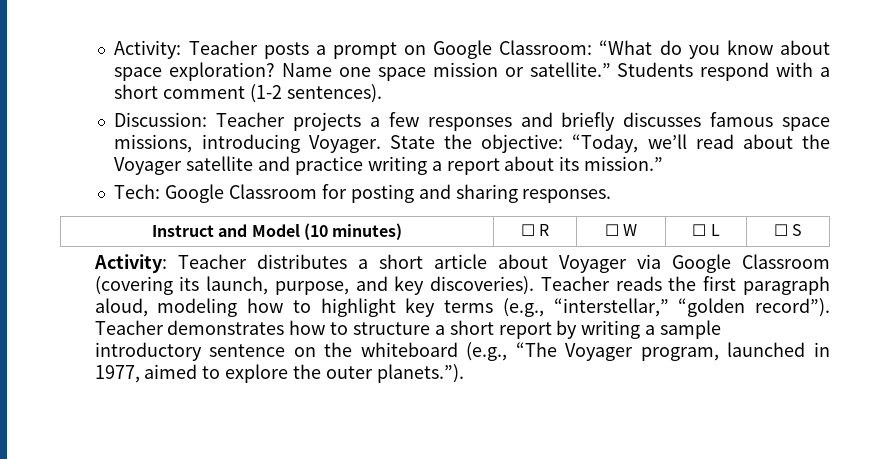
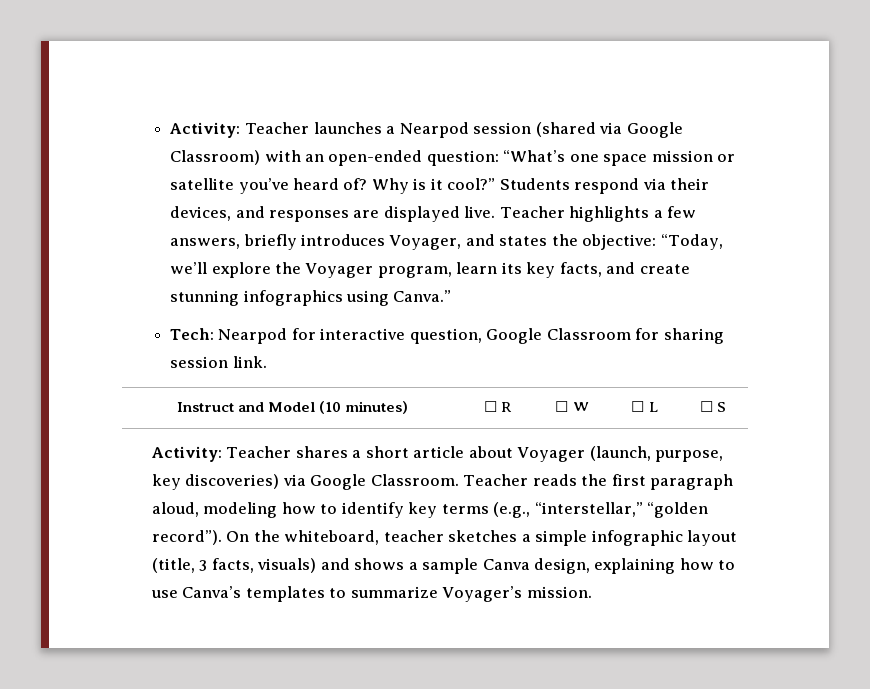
[114,40,831,59] [114,62,830,81] [114,84,382,103] [114,112,830,131] [114,134,830,153] [114,156,664,175] [114,184,612,203] Activity: Teacher posts a prompt on Google Classroom: “What do you know about space exploration? Name one space mission or satellite.” Students respond with a short comment (1-2 sentences). // Discussion: Teacher projects a few responses and briefly discusses famous space missions, introducing Voyager. State the objective: “Today, we’ll read about the Voyager satellite and practice writing a report about its mission.” // Tech: Google Classroom for posting and sharing responses. -> [170,122,683,138] [170,150,736,166] [170,178,710,194] [170,206,697,222] [170,234,723,250] [170,262,690,278] [170,290,452,306] [170,328,724,344] [170,356,267,368] Activity: Teacher launches a Nearpod session (shared via Google Classroom) with an open-ended question: “What’s one space mission or satellite you’ve heard of? Why is it cool?” Students respond via their devices, and responses are displayed live. Teacher highlights a few answers, briefly introduces Voyager, and states the objective: “Today, we’ll explore the Voyager program, learn its key facts, and create stunning infographics using Canva.” // Tech: Nearpod for interactive question, Google Classroom for sharing session link.
[256,254,347,269] distributes -> [295,446,348,458] shares
[636,254,830,273] [94,276,535,295] via Google Classroom (covering its launch, purpose, and key discoveries). -> [589,446,723,462] [151,474,459,490] (launch, purpose, key discoveries) via Google Classroom.
[320,298,396,317] highlight -> [341,502,404,518] identify
[94,320,722,339] [94,342,830,361] [94,364,464,383] Teacher demonstrates how to structure a short report by writing a sample introductory sentence on the whiteboard (e.g., “The Voyager program, launched in 1977, aimed to explore the outer planets.”). -> [226,530,737,546] [151,558,736,574] [150,586,592,602] On the whiteboard, teacher sketches a simple infographic layout (title, 3 facts, visuals) and shows a sample Canva design, explaining how to use Canva’s templates to summarize Voyager’s mission.

